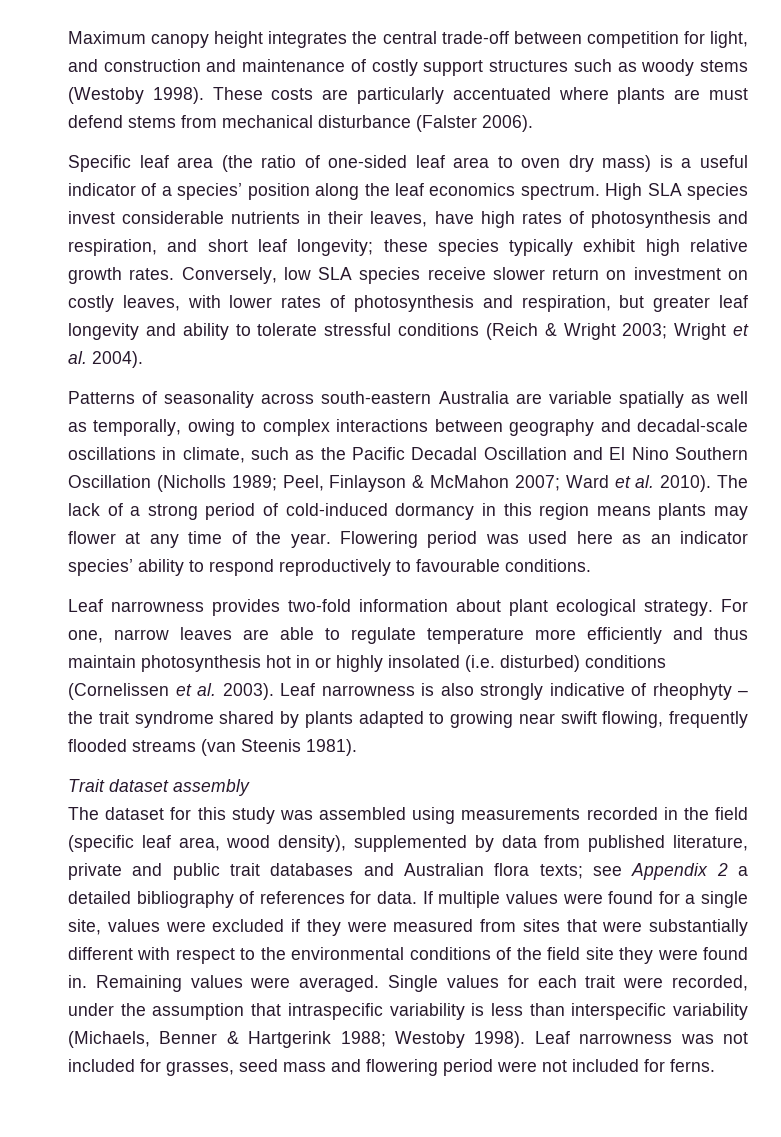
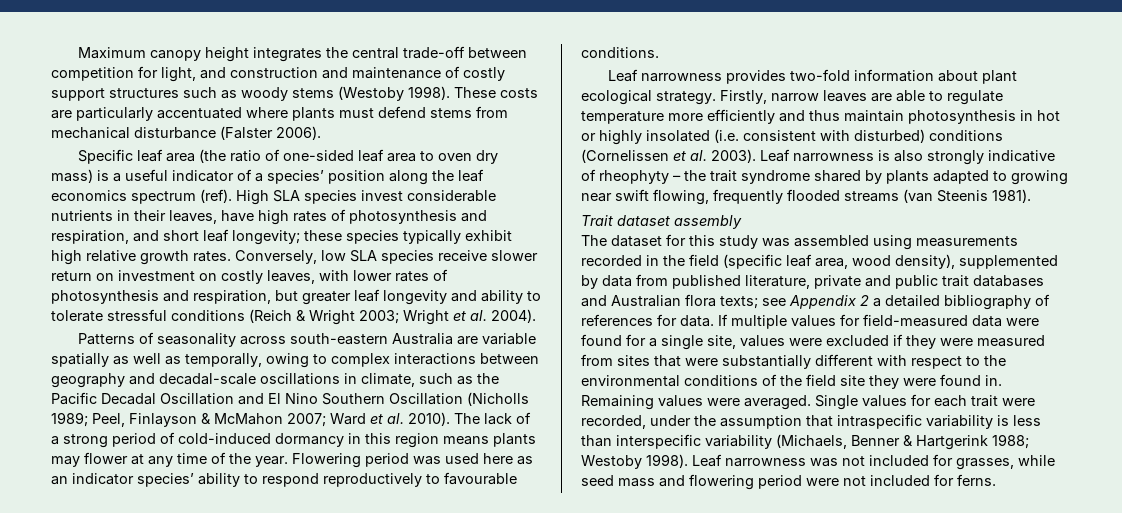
[674,89,701,100] are -> (335, 114) none
[520,184,600,200] spectrum. -> [131,189,232,204] spectrum (ref).
[721,599,748,612] [68,630,103,643] For one, -> [720,90,767,104] Firstly,
[266,655,310,668] hot in -> [1020,110,1060,121] in hot
(495, 663) none -> [743,130,850,141] consistent with
(558, 897) none -> [840,314,1002,327] for field-measured data
(234, 1068) none -> [1018,455,1055,466] while

